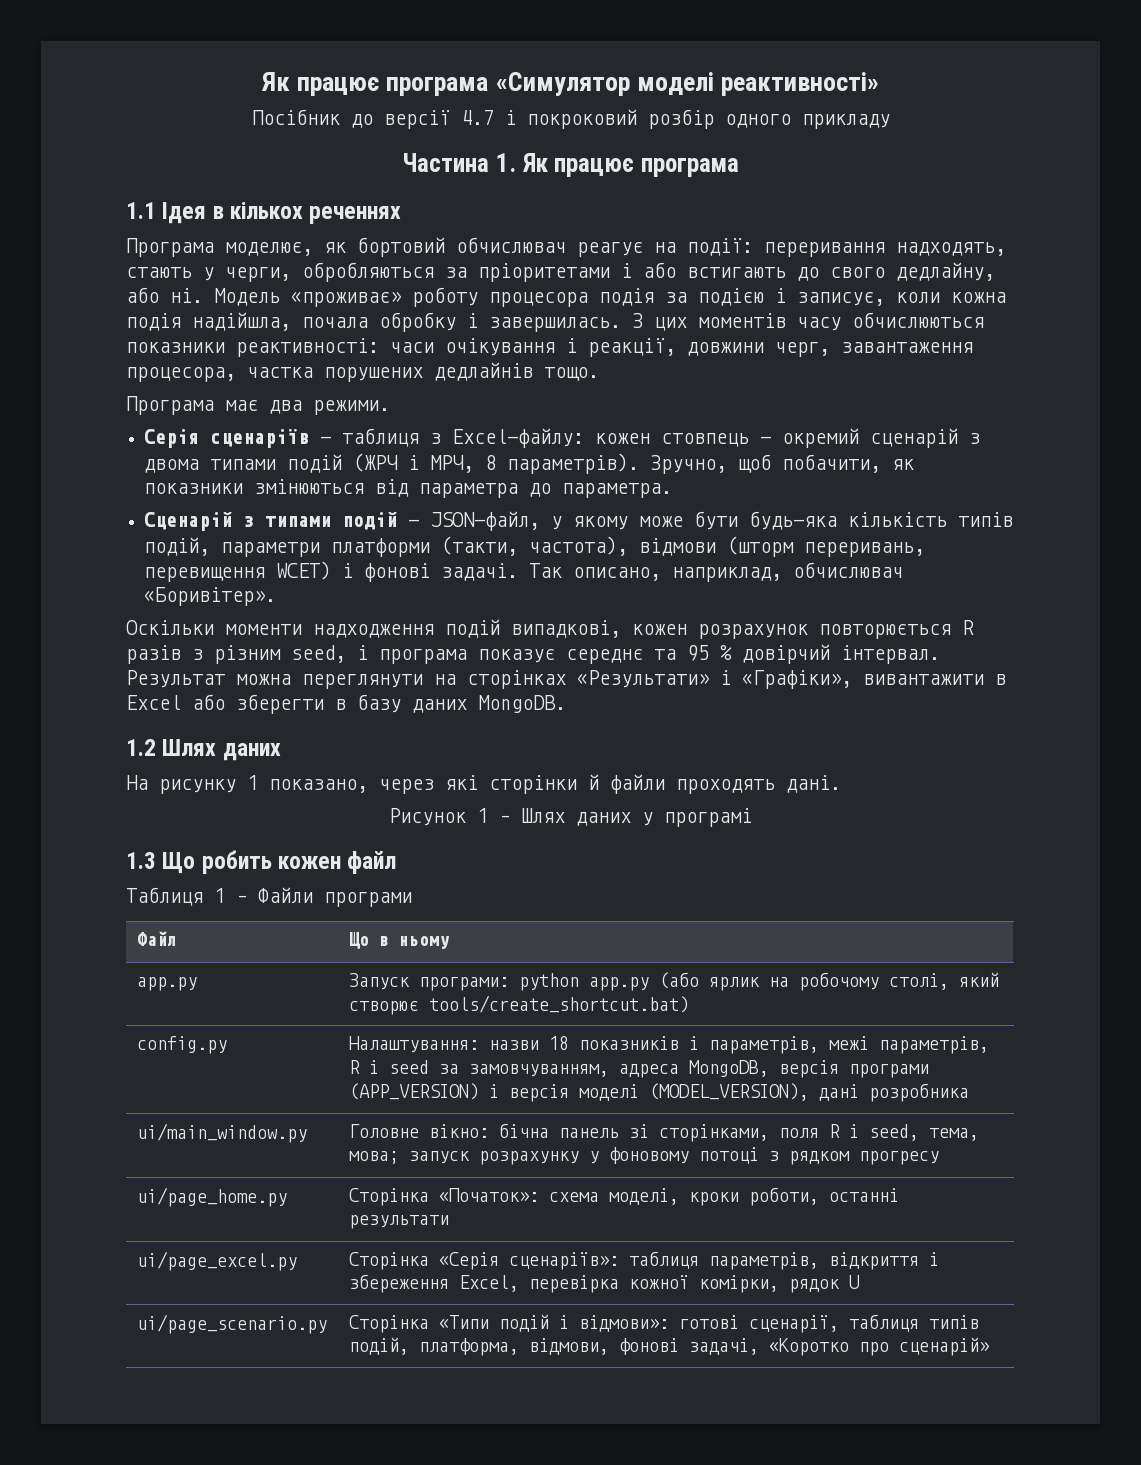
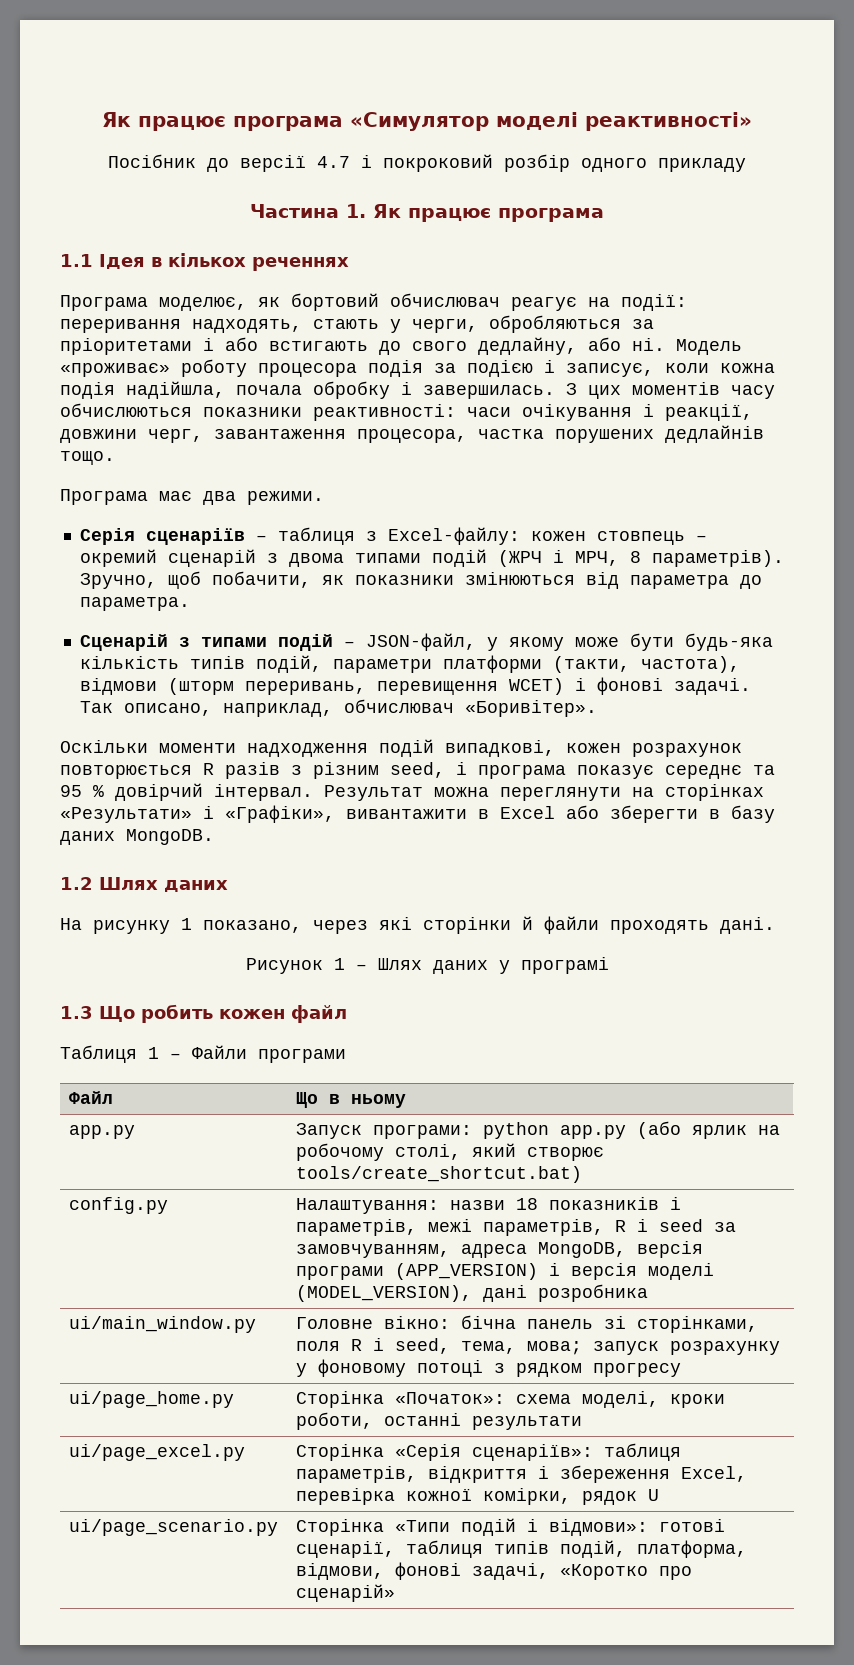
[320,436,332,444] — -> [255,535,267,541] –
[760,436,772,444] — -> [695,535,707,541] –
[408,519,420,527] — -> [343,641,355,647] –

